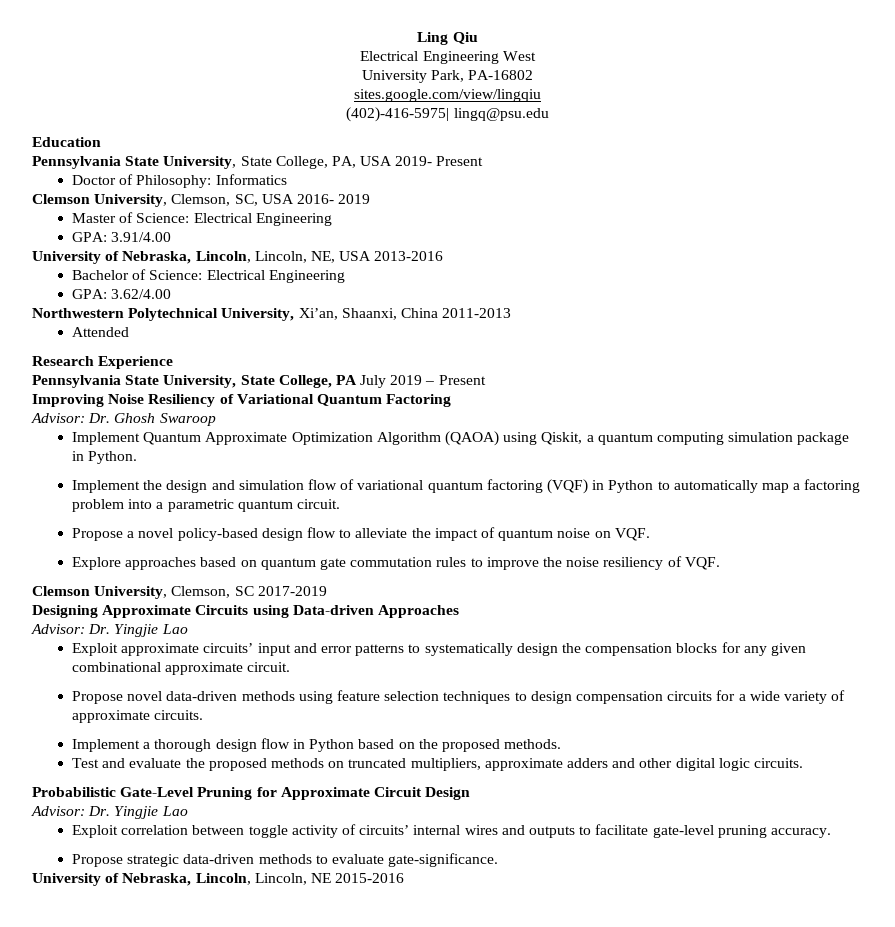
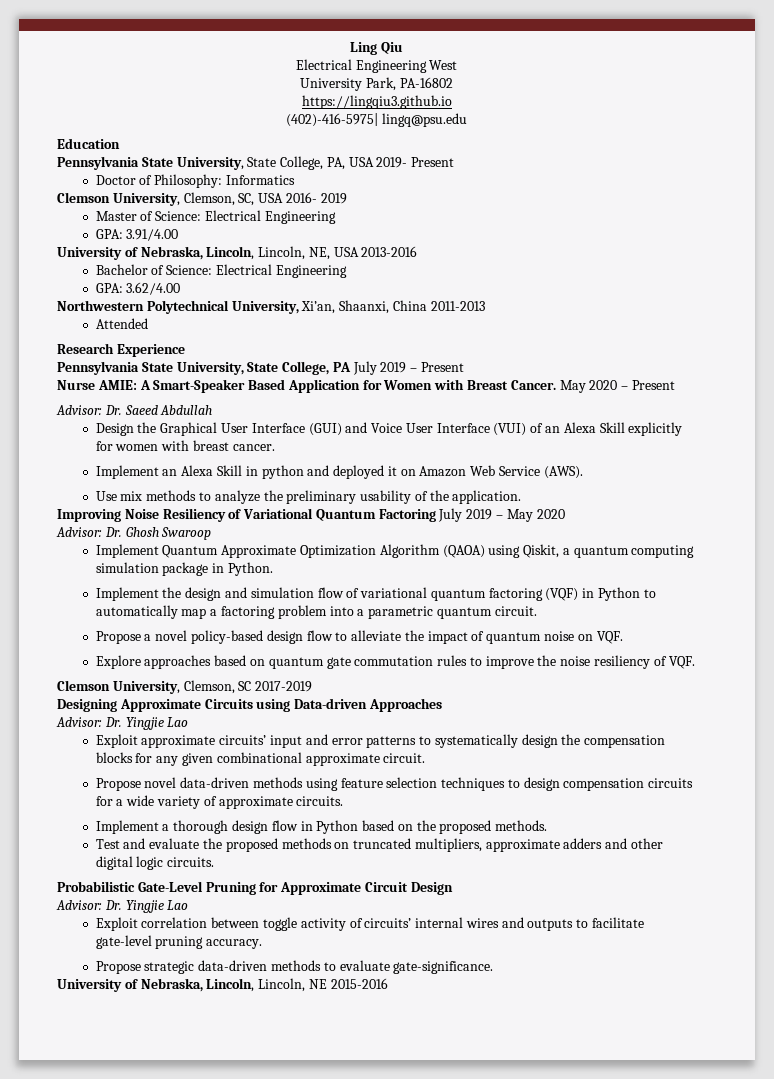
[354,89,541,102] sites.google.com/view/lingqiu -> [301,95,452,109] https://lingqiu3.github.io
(486, 380) none -> [57,379,675,393] [56,405,213,415] [95,422,683,436] [95,440,275,451] [95,465,583,479] [95,490,522,504] // Nurse AMIE: A Smart-Speaker Based Application for Women with Breast Cancer. May 2020 – Present // Advisor: Dr. Saeed Abdullah // Design the Graphical User Interface (GUI) and Voice User Interface (VUI) of an Alexa Skill explicitly for women with breast cancer. // Implement an Alexa Skill in python and deployed it on Amazon Web Service (AWS). // Use mix methods to analyze the preliminary usability of the application.
(452, 400) none -> [438,508,565,522] July 2019 – May 2020

